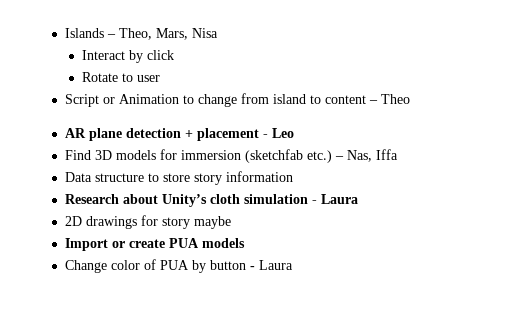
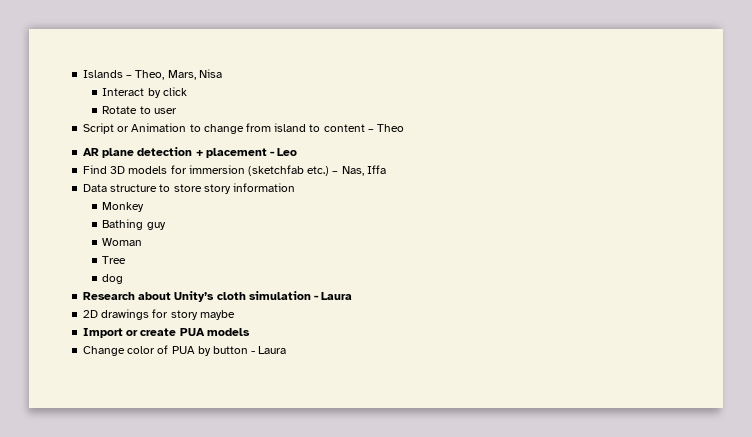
(294, 176) none -> [102,202,145,212] [102,219,166,230] [102,238,143,246] [102,256,127,264] [102,274,124,284] // Monkey // Bathing guy // Woman // Tree // dog

